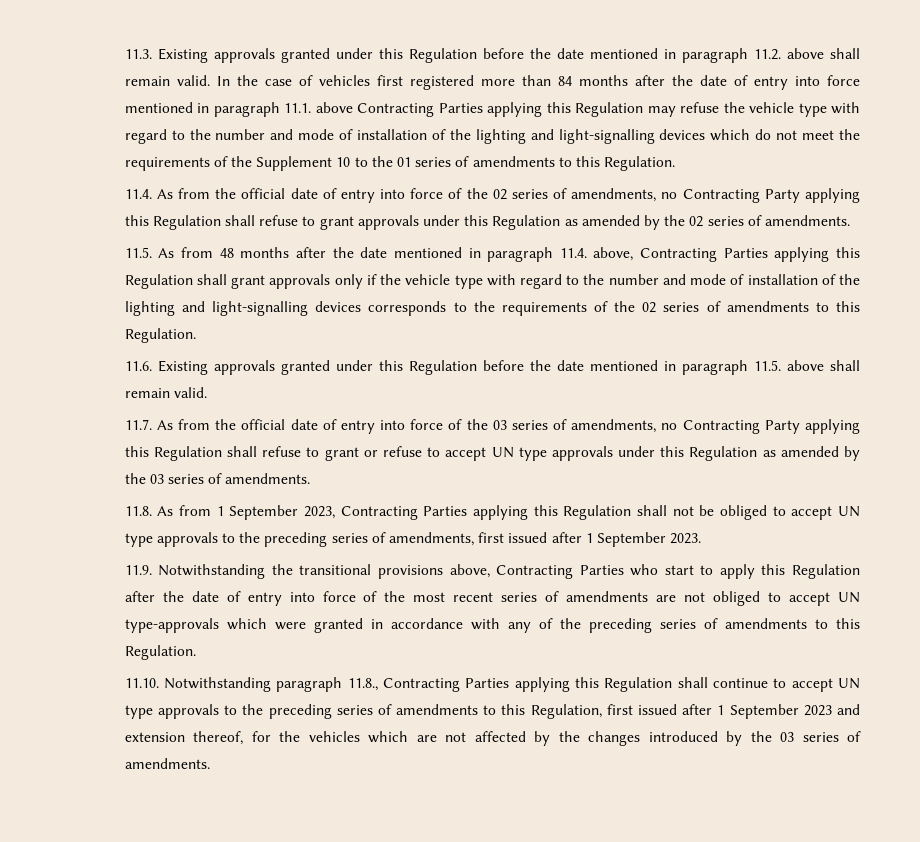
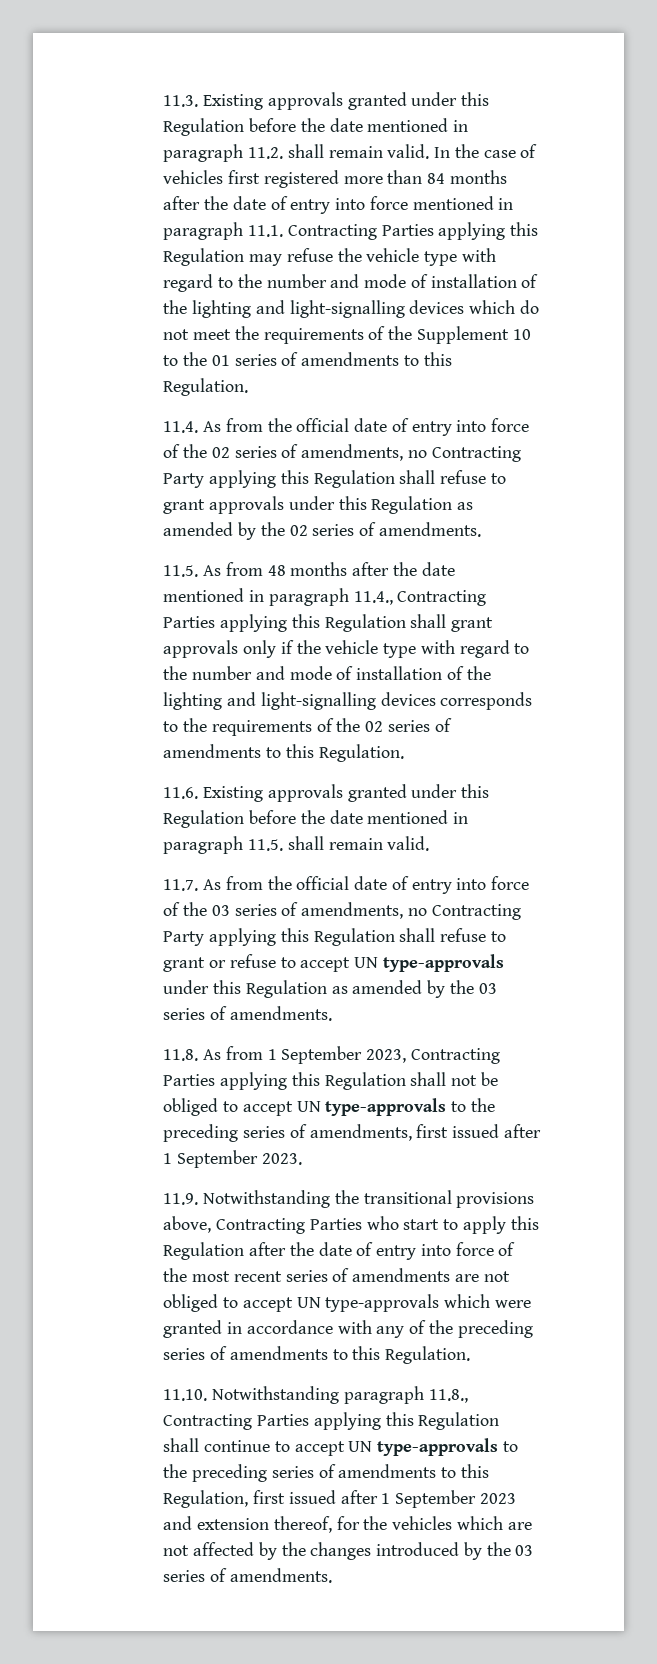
[786,48,824,59] above -> (284, 153) none
[315,102,353,113] above -> (284, 231) none
[559,247,634,261] 11.4. above, -> [353,591,393,605] 11.4.,
[786,360,824,371] above -> (284, 845) none
[518,446,613,461] type approvals -> [382,954,504,972] type-approvals
[124,532,218,547] type approvals -> [325,1098,447,1116] type-approvals
[124,704,219,719] type approvals -> [377,1438,499,1456] type-approvals

